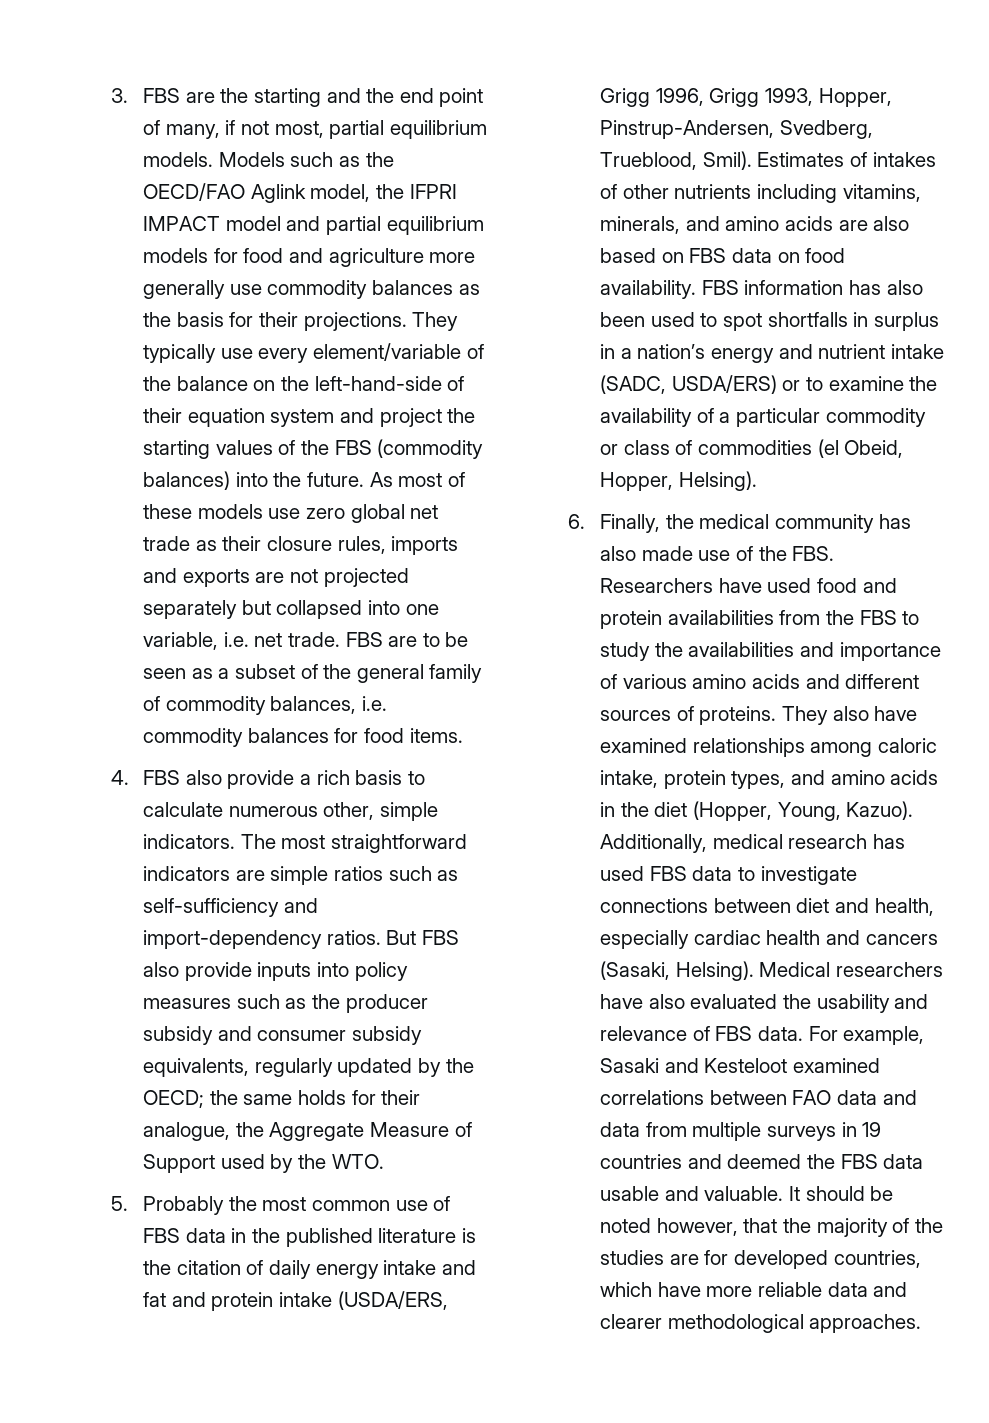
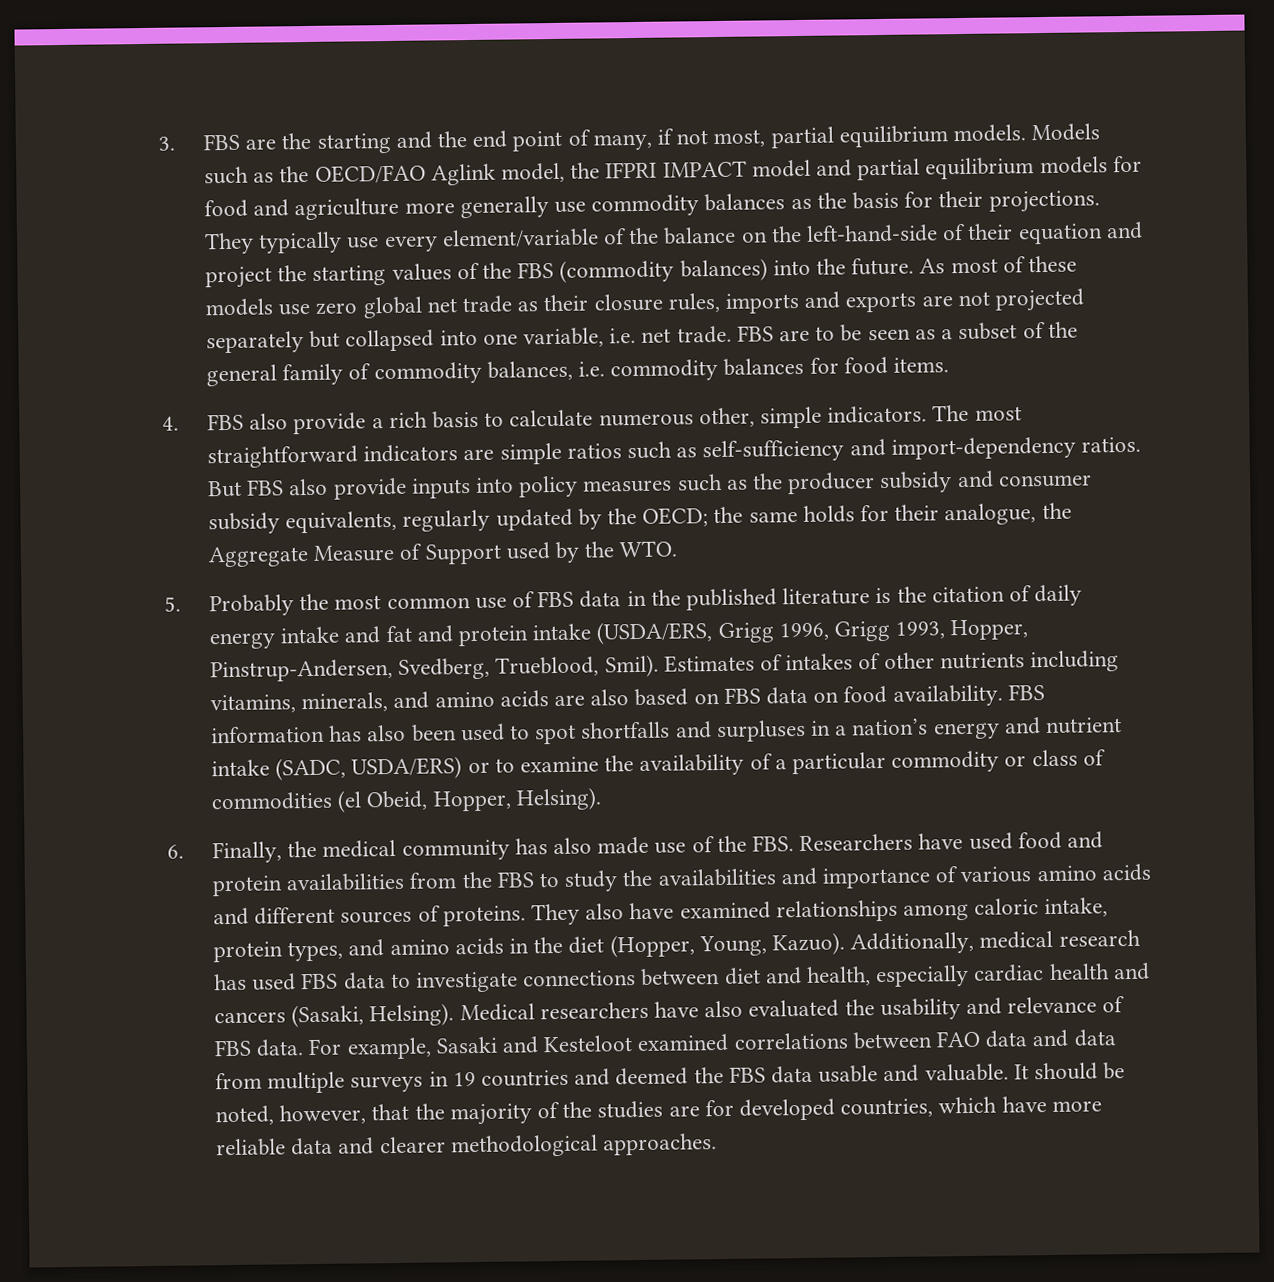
[270,409,335,427] system -> (1103, 234) none
[853,312,939,331] in surplus -> [674,719,806,743] and surpluses
[600,1218,652,1233] noted -> [214,1105,274,1126] noted,

